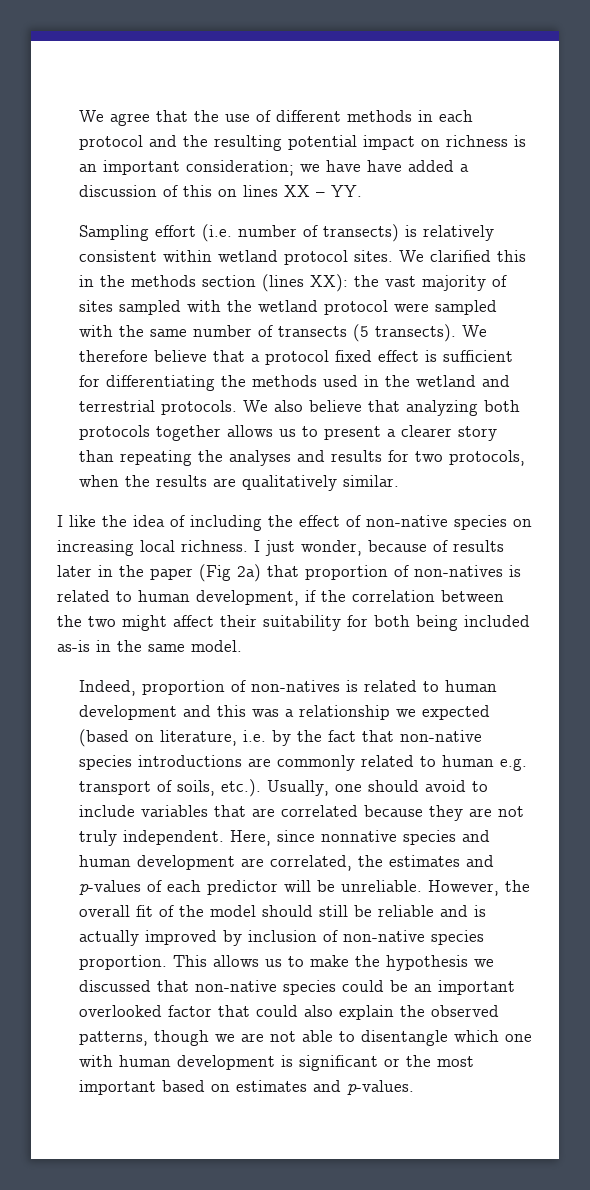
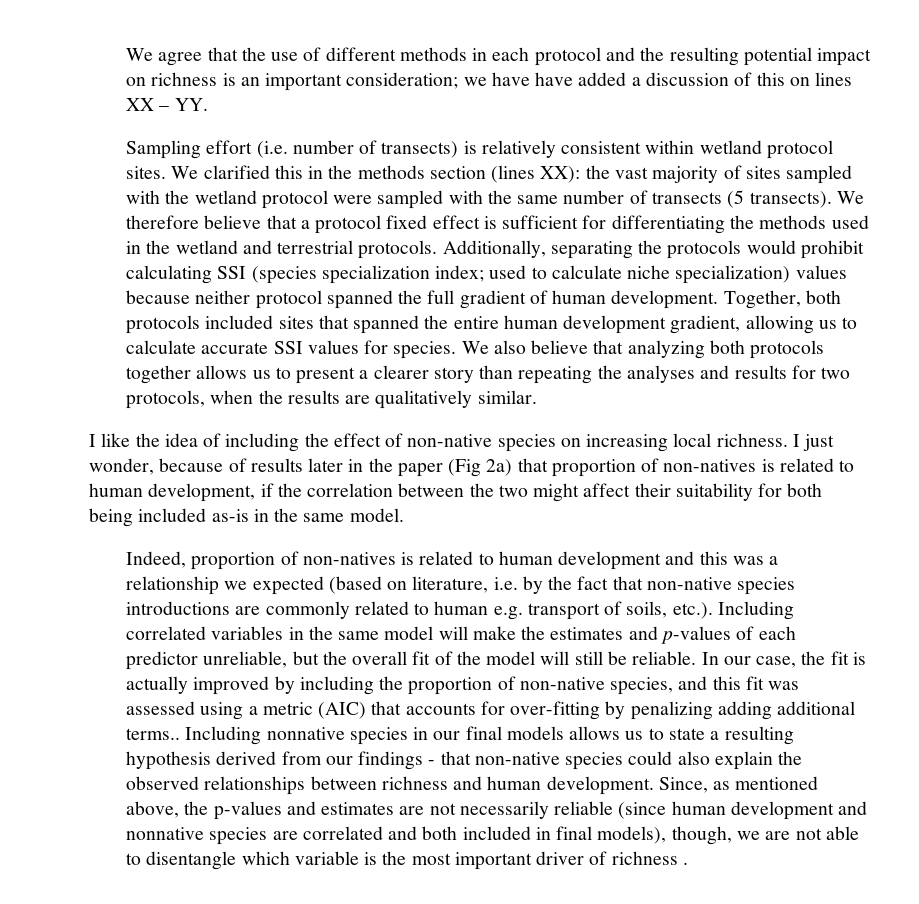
(237, 407) none -> [442,240,864,259] [126,265,847,284] [126,290,841,309] [126,315,858,334] [126,340,457,359] Additionally, separating the protocols would prohibit calculating SSI (species specialization index; used to calculate niche specialization) values because neither protocol spanned the full gradient of human development. Together, both protocols included sites that spanned the entire human development gradient, allowing us to calculate accurate SSI values for species.
[266,780,488,796] [78,805,524,821] [78,830,490,846] [78,855,352,871] Usually, one should avoid to include variables that are correlated because they are not truly independent. Here, since nonnative species and human development are correlated, -> [717,601,794,620] [126,626,516,640] Including correlated variables in the same model will make
[283,880,499,896] will be unreliable. However, -> [203,651,319,668] unreliable, but
[261,905,313,917] should -> [540,651,570,665] will
[377,905,486,917] [78,930,484,946] [78,955,494,971] [78,980,515,995] [78,1005,499,1020] [78,1030,209,1046] reliable and is actually improved by inclusion of non-native species proportion. This allows us to make the hypothesis we discussed that non-native species could be an important overlooked factor that could also explain the observed patterns, though -> [632,651,866,668] [126,676,800,695] [126,701,856,720] [126,726,794,745] [126,751,803,770] [126,776,819,795] [126,801,868,820] [126,826,732,845] reliable. In our case, the fit is actually improved by including the proportion of non-native species, and this fit was assessed using a metric (AIC) that accounts for over-fitting by penalizing adding additional terms.. Including nonnative species in our final models allows us to state a resulting hypothesis derived from our findings - that non-native species could also explain the observed relationships between richness and human development. Since, as mentioned above, the p-values and estimates are not necessarily reliable (since human development and nonnative species are correlated and both included in final models), though,
[504,1034,532,1042] [78,1055,474,1071] [78,1080,414,1095] one with human development is significant or the most important based on estimates and p-values. -> [294,851,688,870] variable is the most important driver of richness .

